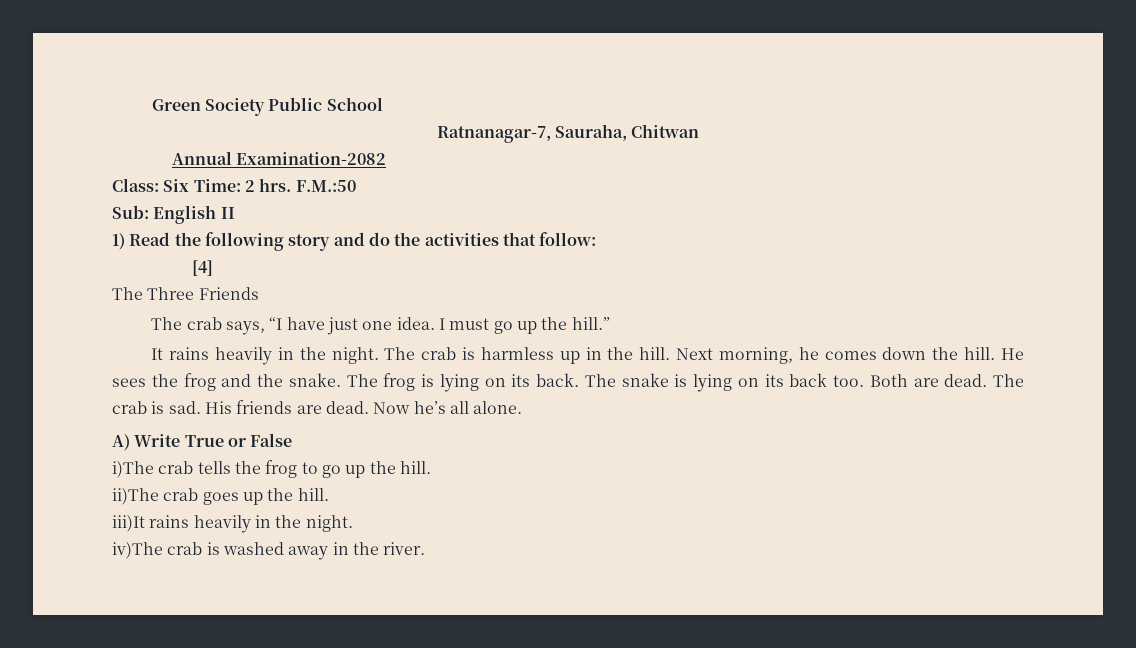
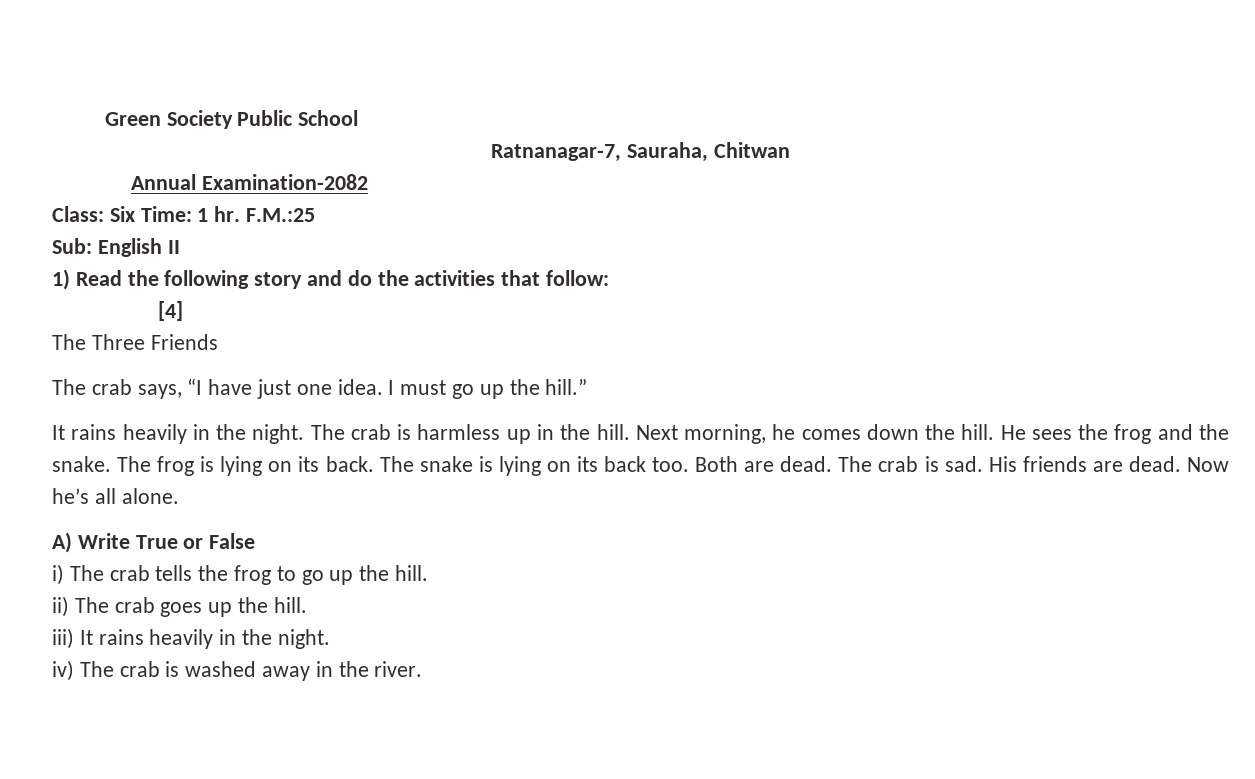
[244,178,356,192] 2 hrs. F.M.:50 -> [197,206,316,222] 1 hr. F.M.:25
[112,461,154,478] i)The -> [52,564,104,585] i) The
[112,488,159,505] ii)The -> [52,596,109,617] ii) The
[112,515,145,532] iii)It -> [52,628,93,649] iii) It
[112,542,163,559] iv)The -> [52,660,114,681] iv) The

